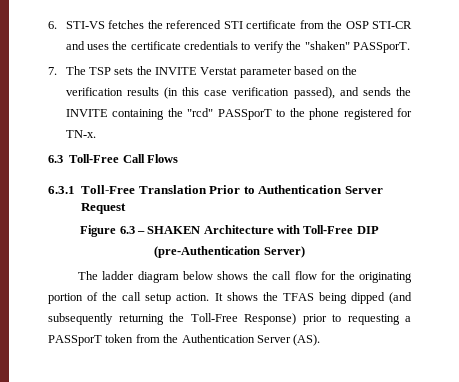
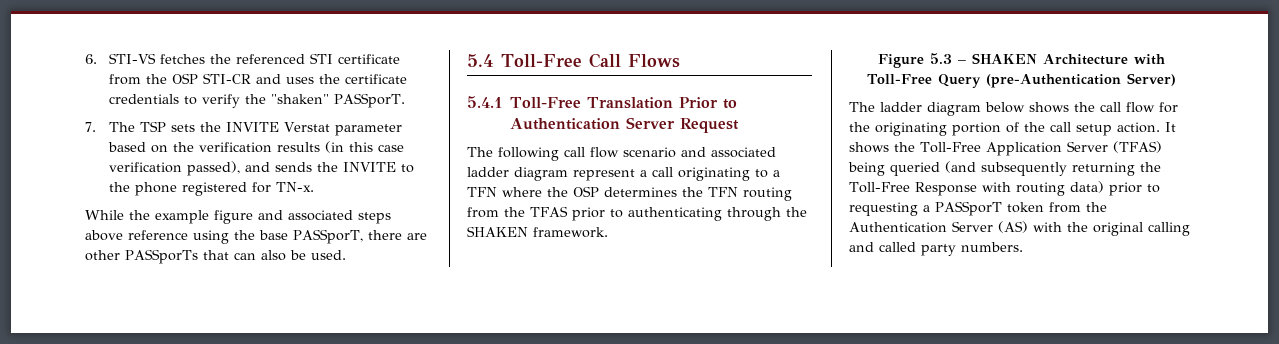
[112,108,272,120] containing the "rcd" PASSporT -> (396, 167) none
[48,155,63,163] 6.3 -> [85,210,391,224] [85,229,427,244] [85,249,346,264] [467,54,494,67] While the example figure and associated steps above reference using the base PASSporT, there are other PASSporTs that can also be used. // 5.4
[48,186,75,194] 6.3.1 -> [467,96,503,108] 5.4.1
(127, 208) none -> [467,147,776,161] [467,167,780,181] [467,186,792,201] [467,206,807,221] [467,226,608,238] // The following call flow scenario and associated ladder diagram represent a call originating to a TFN where the OSP determines the TFN routing from the TFAS prior to authenticating through the SHAKEN framework.
[119,226,135,234] 6.3 -> [930,53,952,64] 5.3
[356,226,379,234] DIP -> [937,74,981,88] Query
[282,292,385,304] TFAS being dipped -> [920,141,1162,156] [848,162,940,176] Toll-Free Application Server (TFAS) being queried
[244,313,296,325] Response) -> [914,181,1104,196] Response with routing data)
[293,334,321,346] (AS). -> [998,221,1190,236] [849,242,1023,256] (AS) with the original calling and called party numbers.

